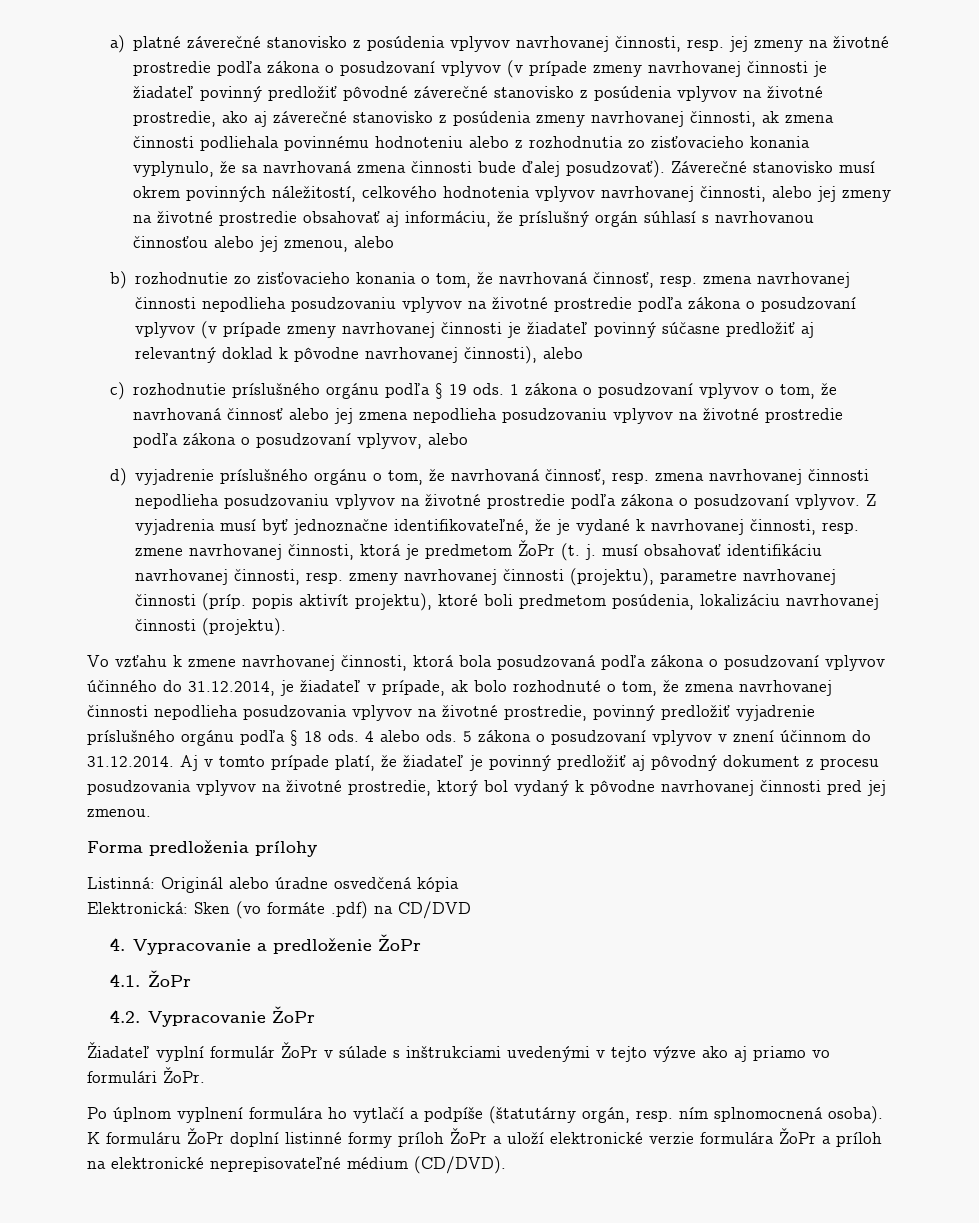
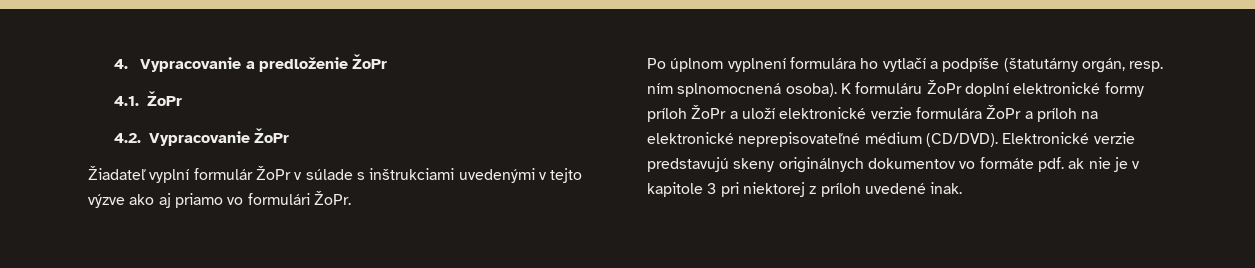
[110,35,890,53] [133,60,828,78] [133,86,824,102] [133,111,835,127] [133,136,811,151] [133,160,876,178] [133,186,892,202] [133,211,815,227] [133,236,395,252] [110,271,851,289] [135,297,857,313] [135,321,815,339] [135,346,584,364] [110,382,838,400] [133,408,844,424] [133,433,469,449] [110,468,870,486] [135,494,877,510] [135,519,860,535] [135,540,823,561] [135,568,837,586] [135,593,880,611] [135,618,287,636] [87,655,885,671] [87,680,832,696] [87,705,815,721] [87,730,871,746] [87,755,879,771] [87,780,886,796] [87,809,151,817] [87,840,317,857] [87,877,459,893] [87,901,471,919] a) platné záverečné stanovisko z posúdenia vplyvov navrhovanej činnosti, resp. jej zmeny na životné prostredie podľa zákona o posudzovaní vplyvov (v prípade zmeny navrhovanej činnosti je žiadateľ povinný predložiť pôvodné záverečné stanovisko z posúdenia vplyvov na životné prostredie, ako aj záverečné stanovisko z posúdenia zmeny navrhovanej činnosti, ak zmena činnosti podliehala povinnému hodnoteniu alebo z rozhodnutia zo zisťovacieho konania vyplynulo, že sa navrhovaná zmena činnosti bude ďalej posudzovať). Záverečné stanovisko musí okrem povinných náležitostí, celkového hodnotenia vplyvov navrhovanej činnosti, alebo jej zmeny na životné prostredie obsahovať aj informáciu, že príslušný orgán súhlasí s navrhovanou činnosťou alebo jej zmenou, alebo // b) rozhodnutie zo zisťovacieho konania o tom, že navrhovaná činnosť, resp. zmena navrhovanej činnosti nepodlieha posudzovaniu vplyvov na životné prostredie podľa zákona o posudzovaní vplyvov (v prípade zmeny navrhovanej činnosti je žiadateľ povinný súčasne predložiť aj relevantný doklad k pôvodne navrhovanej činnosti), alebo // c) rozhodnutie príslušného orgánu podľa § 19 ods. 1 zákona o posudzovaní vplyvov o tom, že navrhovaná činnosť alebo jej zmena nepodlieha posudzovaniu vplyvov na životné prostredie podľa zákona o posudzovaní vplyvov, alebo // d) vyjadrenie príslušného orgánu o tom, že navrhovaná činnosť, resp. zmena navrhovanej činnosti nepodlieha posudzovaniu vplyvov na životné prostredie podľa zákona o posudzovaní vplyvov. Z vyjadrenia musí byť jednoznačne identifikovateľné, že je vydané k navrhovanej činnosti, resp. zmene navrhovanej činnosti, ktorá je predmetom ŽoPr (t. j. musí obsahovať identifikáciu navrhovanej činnosti, resp. zmeny navrhovanej činnosti (projektu), parametre navrhovanej činnosti (príp. popis aktivít projektu), ktoré boli predmetom posúdenia, lokalizáciu navrhovanej činnosti (projektu). // Vo vzťahu k zmene navrhovanej činnosti, ktorá bola posudzovaná podľa zákona o posudzovaní vplyvov účinného do 31.12.2014, je žiadateľ v prípade, ak bolo rozhodnuté o tom, že zmena navrhovanej činnosti nepodlieha posudzovania vplyvov na životné prostredie, povinný predložiť vyjadrenie príslušného orgánu podľa § 18 ods. 4 alebo ods. 5 zákona o posudzovaní vplyvov v znení účinnom do 31.12.2014. Aj v tomto prípade platí, že žiadateľ je povinný predložiť aj pôvodný dokument z procesu posudzovania vplyvov na životné prostredie, ktorý bol vydaný k pôvodne navrhovanej činnosti pred jej zmenou. // Forma predloženia prílohy // Listinná: Originál alebo úradne osvedčená kópia // Elektronická: Sken (vo formáte .pdf) na CD/DVD // -> (114, 64) none
[285,1132,342,1144] listinné -> [1013,82,1101,94] elektronické
(506, 1165) none -> [1002,132,1135,144] [647,157,1141,173] [647,182,963,197] Elektronické verzie predstavujú skeny originálnych dokumentov vo formáte pdf. ak nie je v kapitole 3 pri niektorej z príloh uvedené inak.

